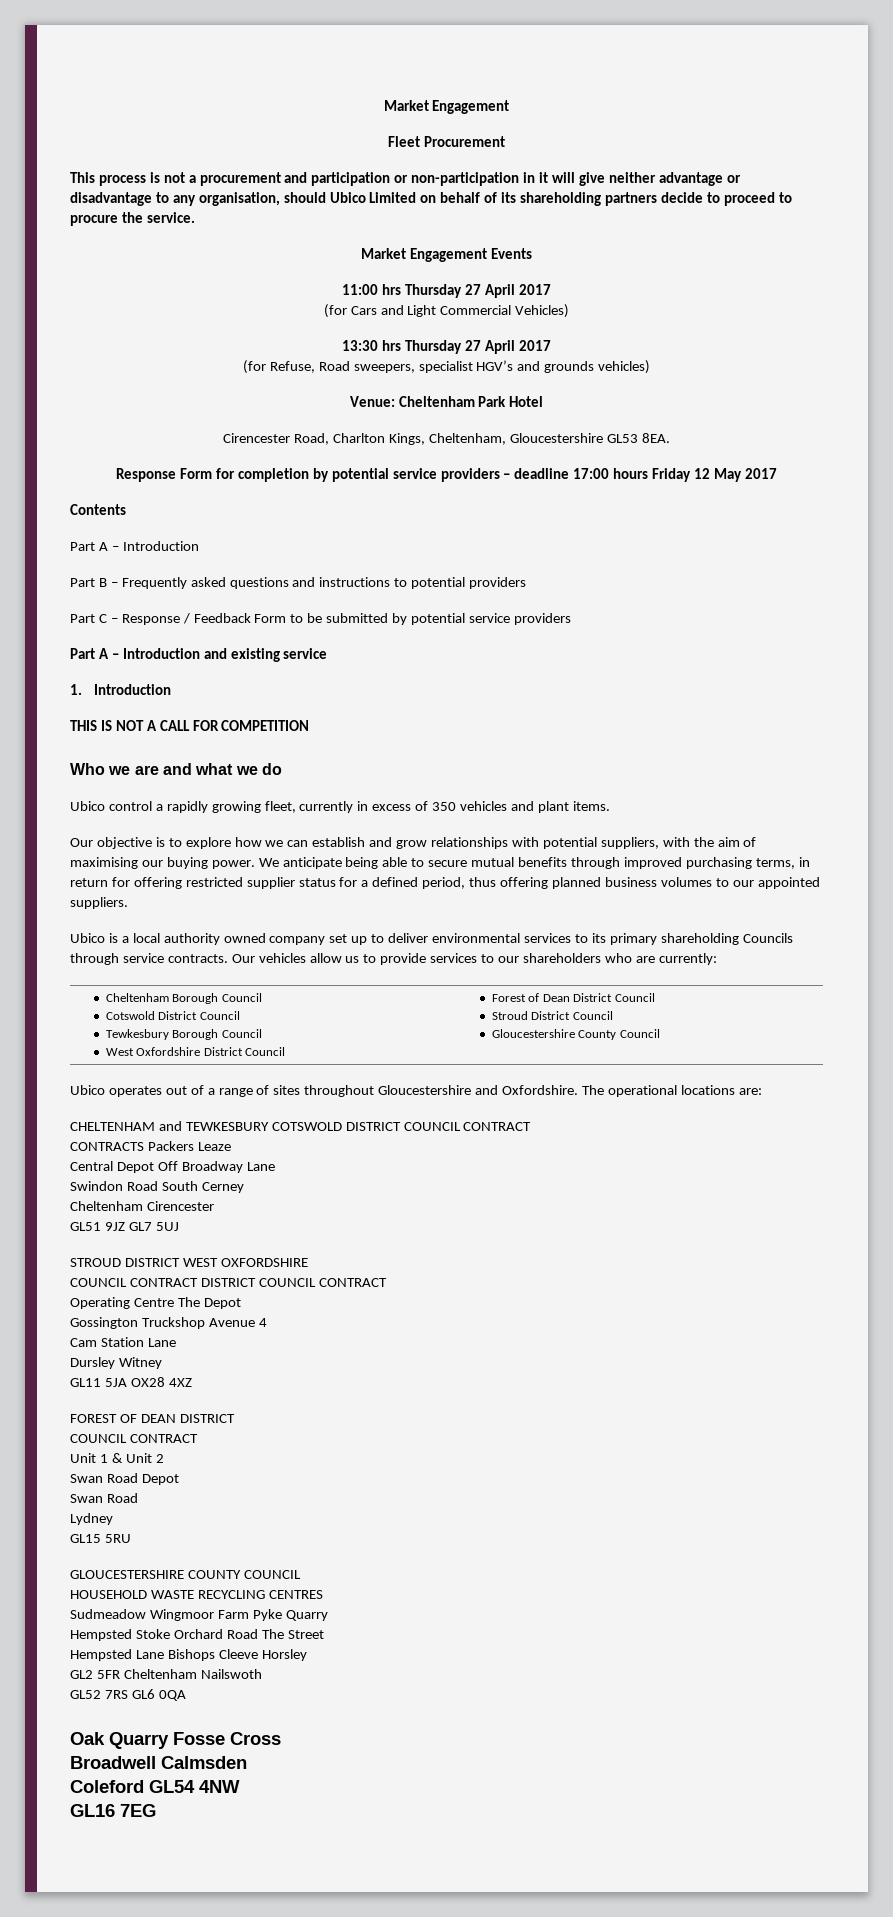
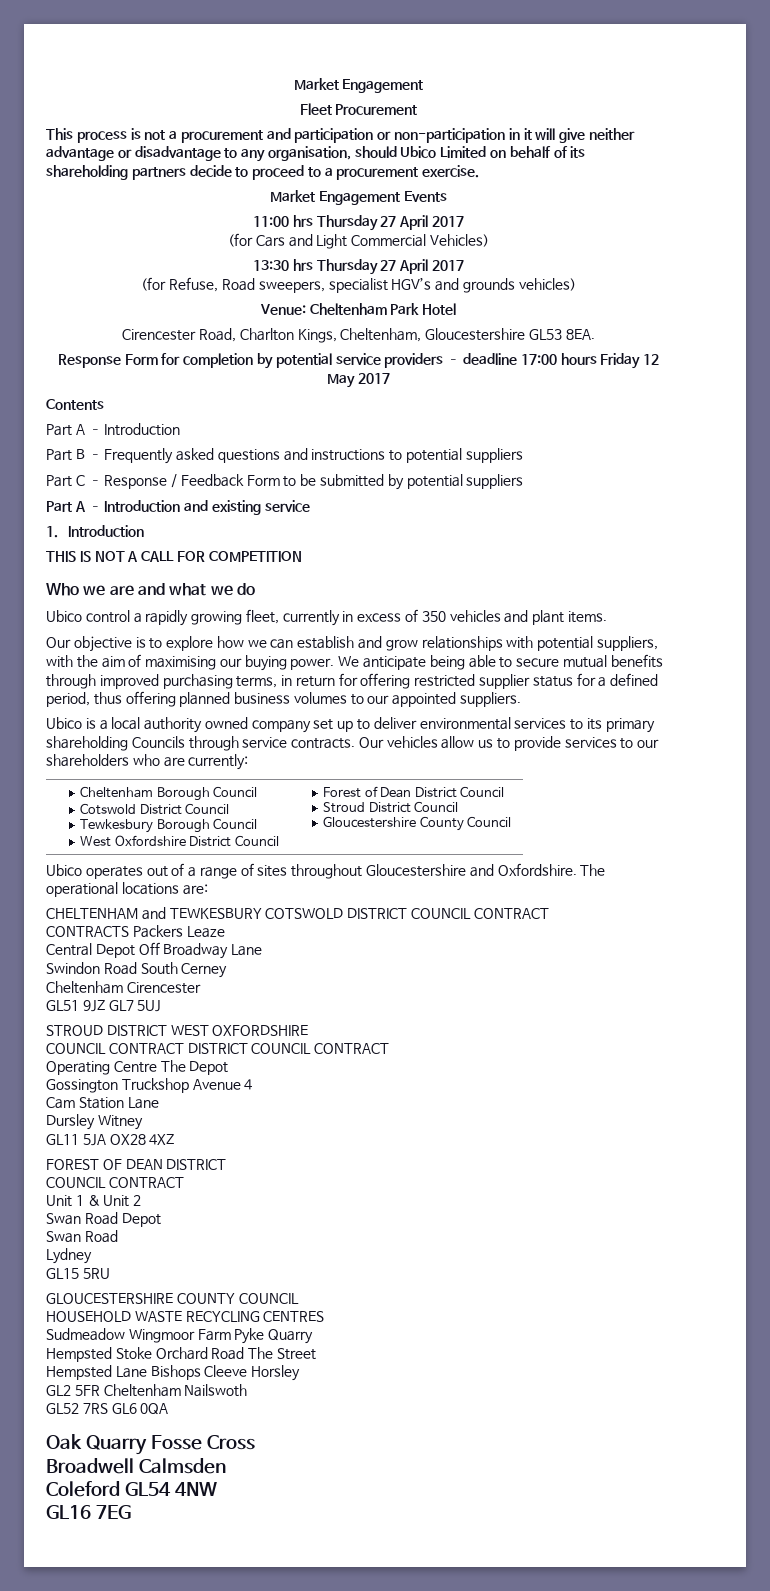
[70,212,195,226] procure the service. -> [324,165,480,180] a procurement exercise.
[469,577,527,589] providers -> [465,448,523,463] suppliers
[468,613,571,625] service providers -> [466,474,524,489] suppliers

